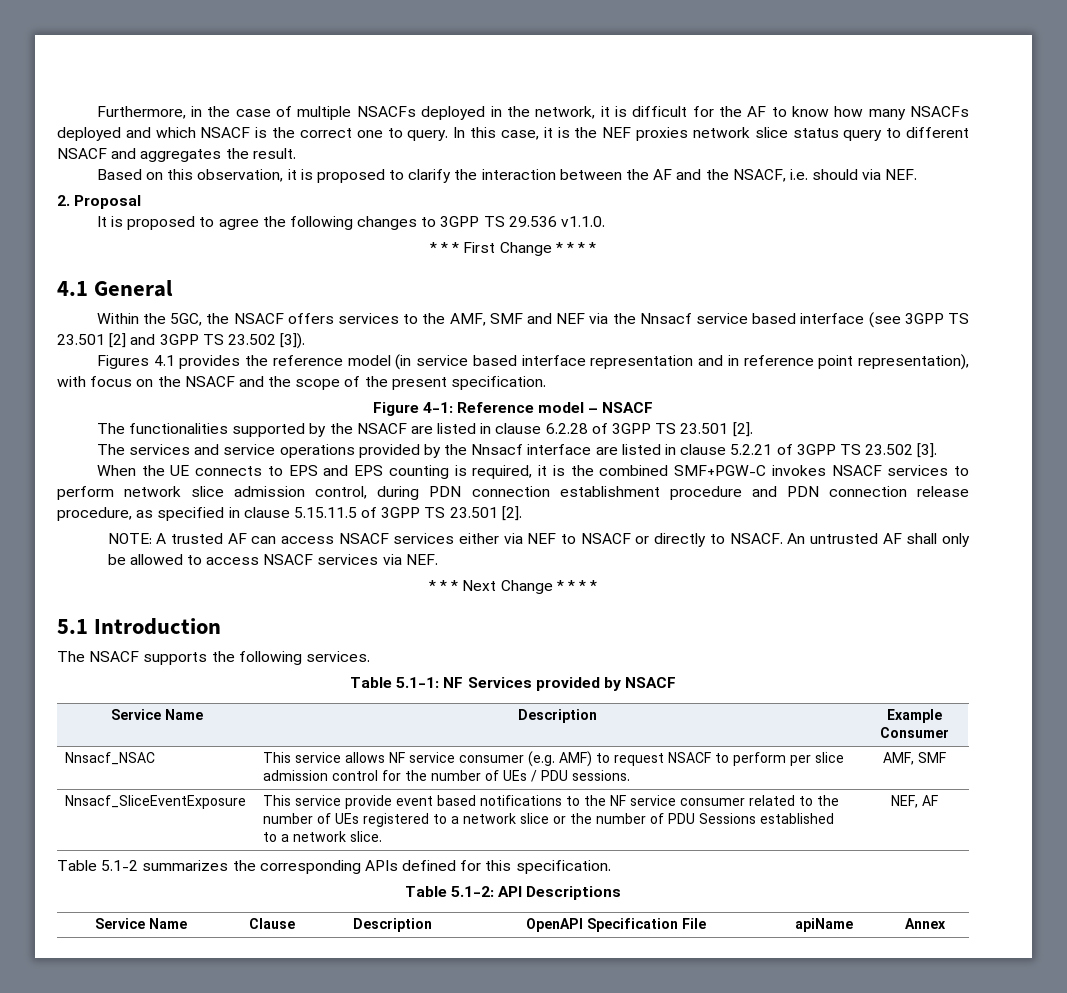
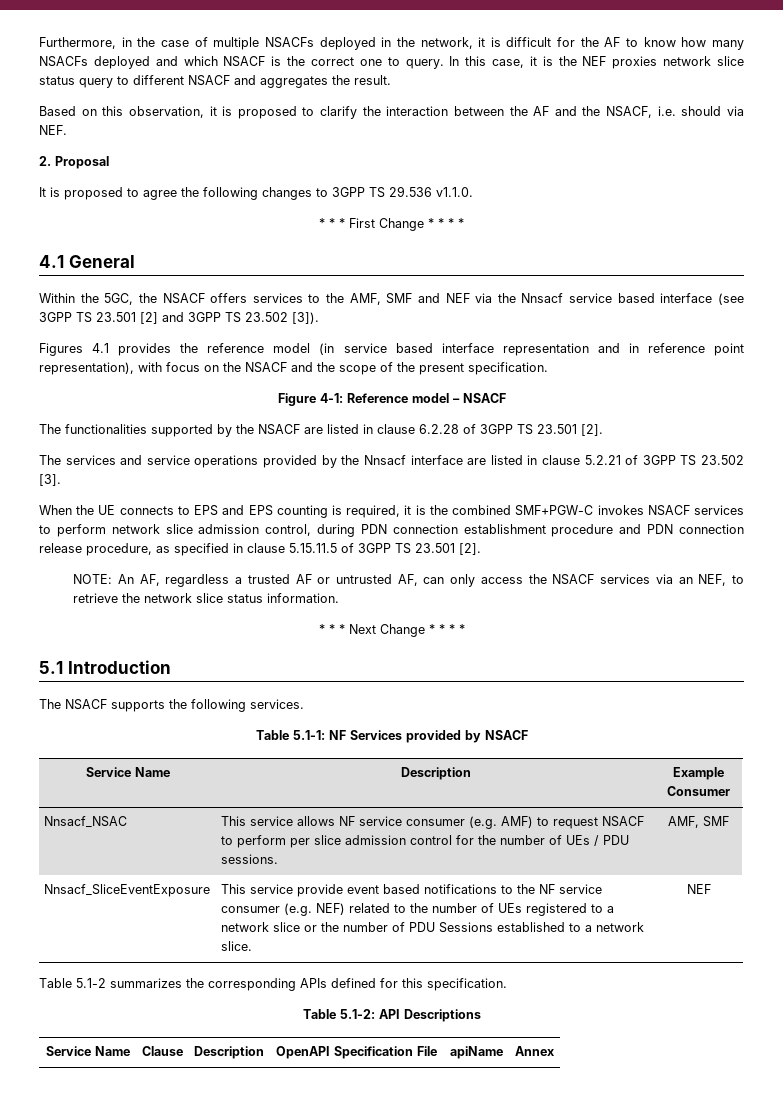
[156,533,970,547] [107,554,438,565] A trusted AF can access NSACF services either via NEF to NSACF or directly to NSACF. An untrusted AF shall only be allowed to access NSACF services via NEF. -> [117,574,744,587] [73,593,340,603] An AF, regardless a trusted AF or untrusted AF, can only access the NSACF services via an NEF, to retrieve the network slice status information.
(746, 802) none -> [284,903,346,916] (e.g. NEF)
[890,795,938,808] NEF, AF -> [686,884,711,894] NEF

